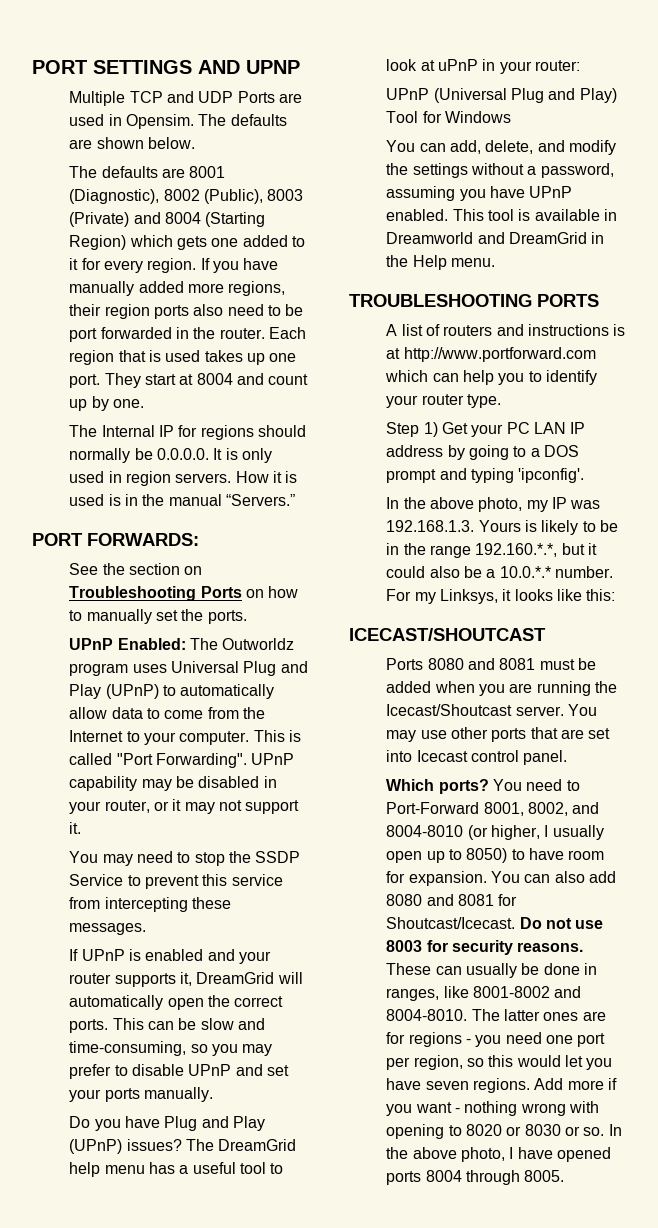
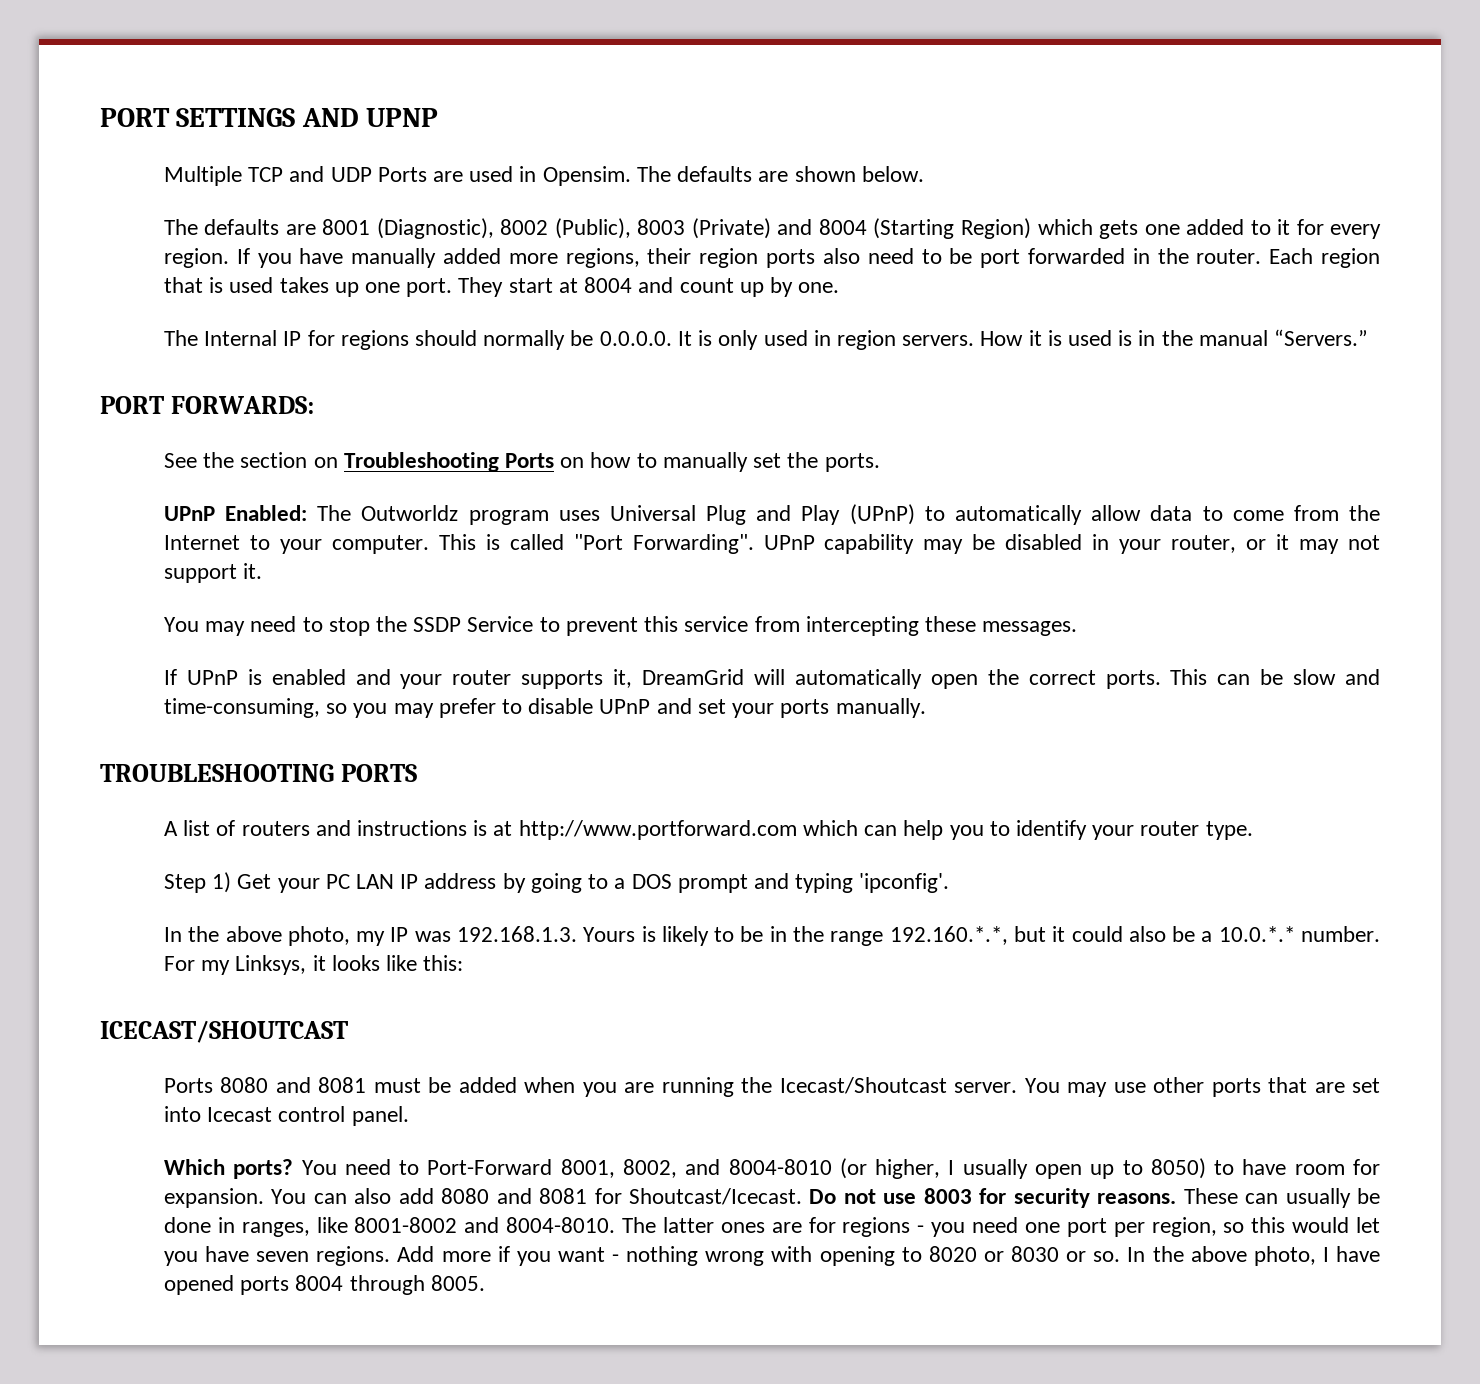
[69,1116,265,1131] [69,1139,297,1154] [69,1162,284,1177] [386,59,580,74] [386,88,617,103] [386,111,511,123] [386,140,616,155] [386,163,614,178] [386,186,573,201] [386,209,617,221] [386,232,605,244] [386,255,495,270] // Do you have Plug and Play (UPnP) issues? The DreamGrid help menu has a useful tool to look at uPnP in your router: // UPnP (Universal Plug and Play) Tool for Windows // You can add, delete, and modify the settings without a password, assuming you have UPnP enabled. This tool is available in Dreamworld and DreamGrid in the Help menu. -> (926, 708) none

